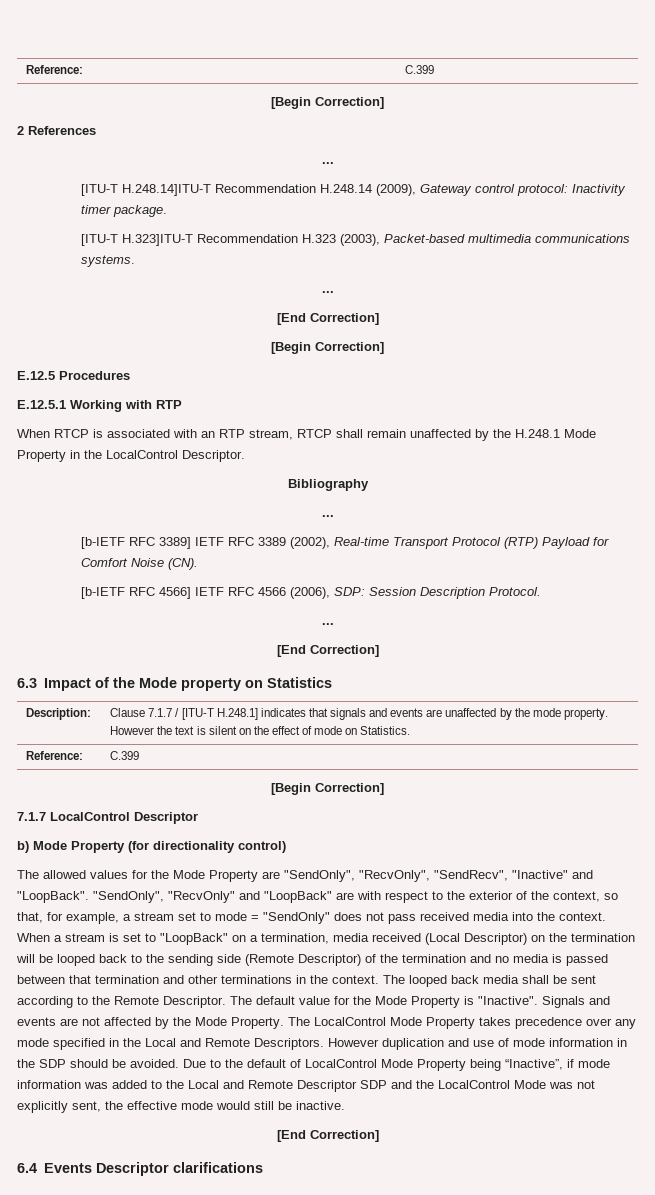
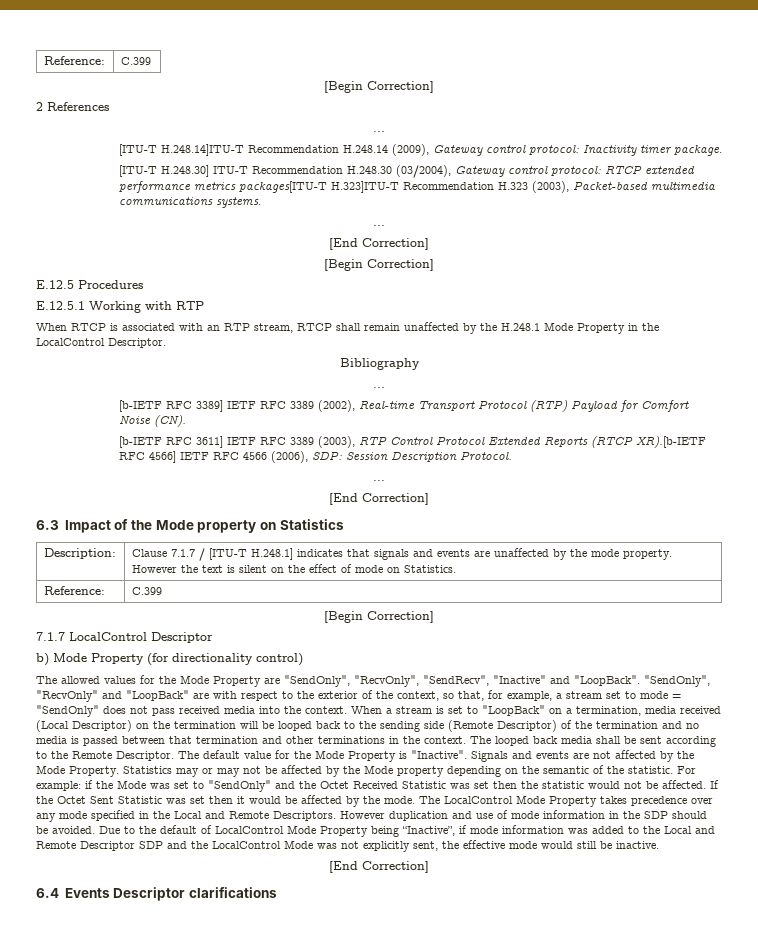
(118, 240) none -> [160,165,695,178] [118,181,327,193] H.248.30] ITU-T Recommendation H.248.30 (03/2004), Gateway control protocol: RTCP extended performance metrics packages[ITU-T
(155, 591) none -> [195,436,706,448] [118,452,145,460] 3611] IETF RFC 3389 (2003), RTP Control Protocol Extended Reports (RTCP XR).[b-IETF RFC
(284, 1023) none -> [123,765,696,777] [36,780,719,792] [36,795,415,807] Statistics may or may not be affected by the Mode property depending on the semantic of the statistic. For example: if the Mode was set to "SendOnly" and the Octet Received Statistic was set then the statistic would not be affected. If the Octet Sent Statistic was set then it would be affected by the mode.

